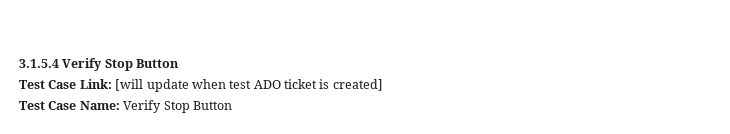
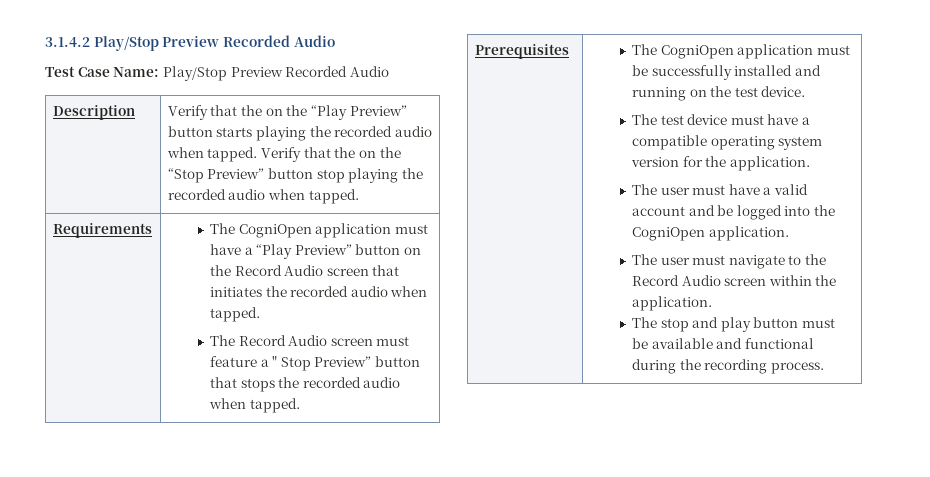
[19,58,180,71] [19,79,383,92] [19,100,232,113] 3.1.5.4 Verify Stop Button // Test Case Link: [will update when test ADO ticket is created] // Test Case Name: Verify Stop Button -> [45,35,335,51] [45,66,389,81] [52,105,135,120] [167,105,407,120] [167,126,432,141] [166,147,401,162] [167,168,423,183] [167,189,359,204] [52,223,152,238] [209,223,428,238] [209,244,422,259] [209,265,400,276] [209,286,428,297] [209,307,260,322] [209,335,410,346] [209,356,421,371] [209,377,401,392] [208,398,300,413] [474,44,569,59] [631,44,850,59] [631,65,821,80] [631,86,806,101] [631,114,811,125] [631,135,823,150] [630,156,810,171] [631,184,809,195] [631,205,836,220] [631,226,789,241] [631,254,827,269] [631,275,837,286] [631,296,712,311] [631,317,836,332] [631,338,814,349] [631,359,824,374] 3.1.4.2 Play/Stop Preview Recorded Audio // Test Case Name: Play/Stop Preview Recorded Audio // Description | Verify that the on the “Play Preview” button starts playing the recorded audio when tapped. Verify that the on the “Stop Preview” button stop playing the recorded audio when tapped. // Requirements | The CogniOpen application must have a “Play Preview” button on the Record Audio screen that initiates the recorded audio when tapped. // The Record Audio screen must feature a " Stop Preview” button that stops the recorded audio when tapped. // Prerequisites | The CogniOpen application must be successfully installed and running on the test device. // The test device must have a compatible operating system version for the application. // The user must have a valid account and be logged into the CogniOpen application. // The user must navigate to the Record Audio screen within the application. // The stop and play button must be available and functional during the recording process.

